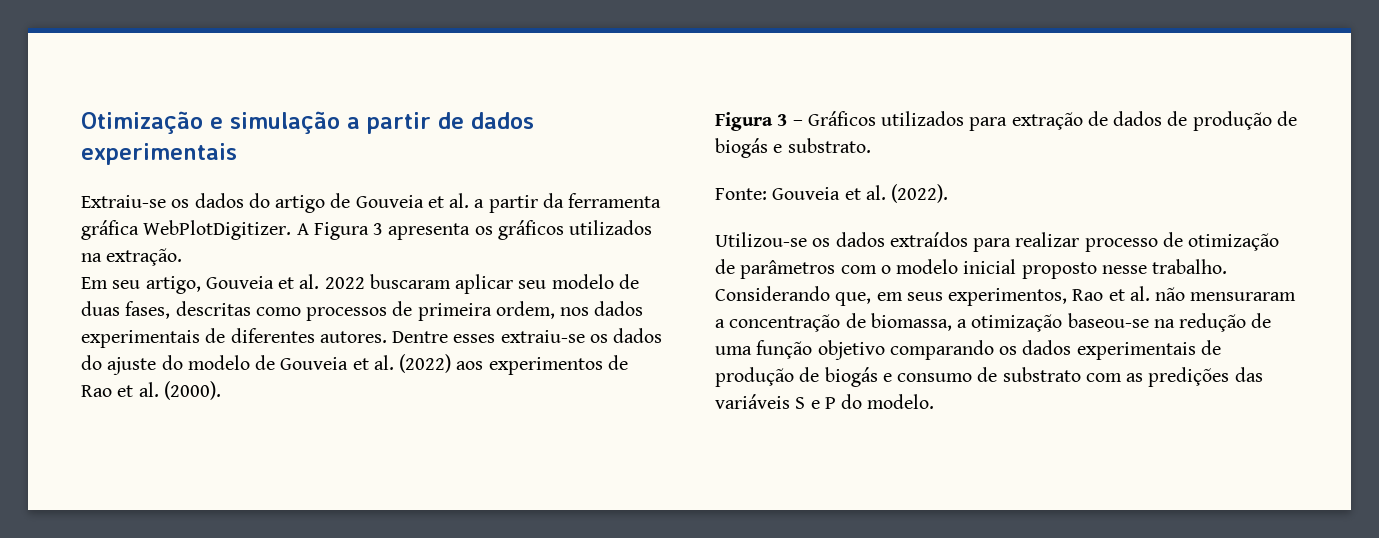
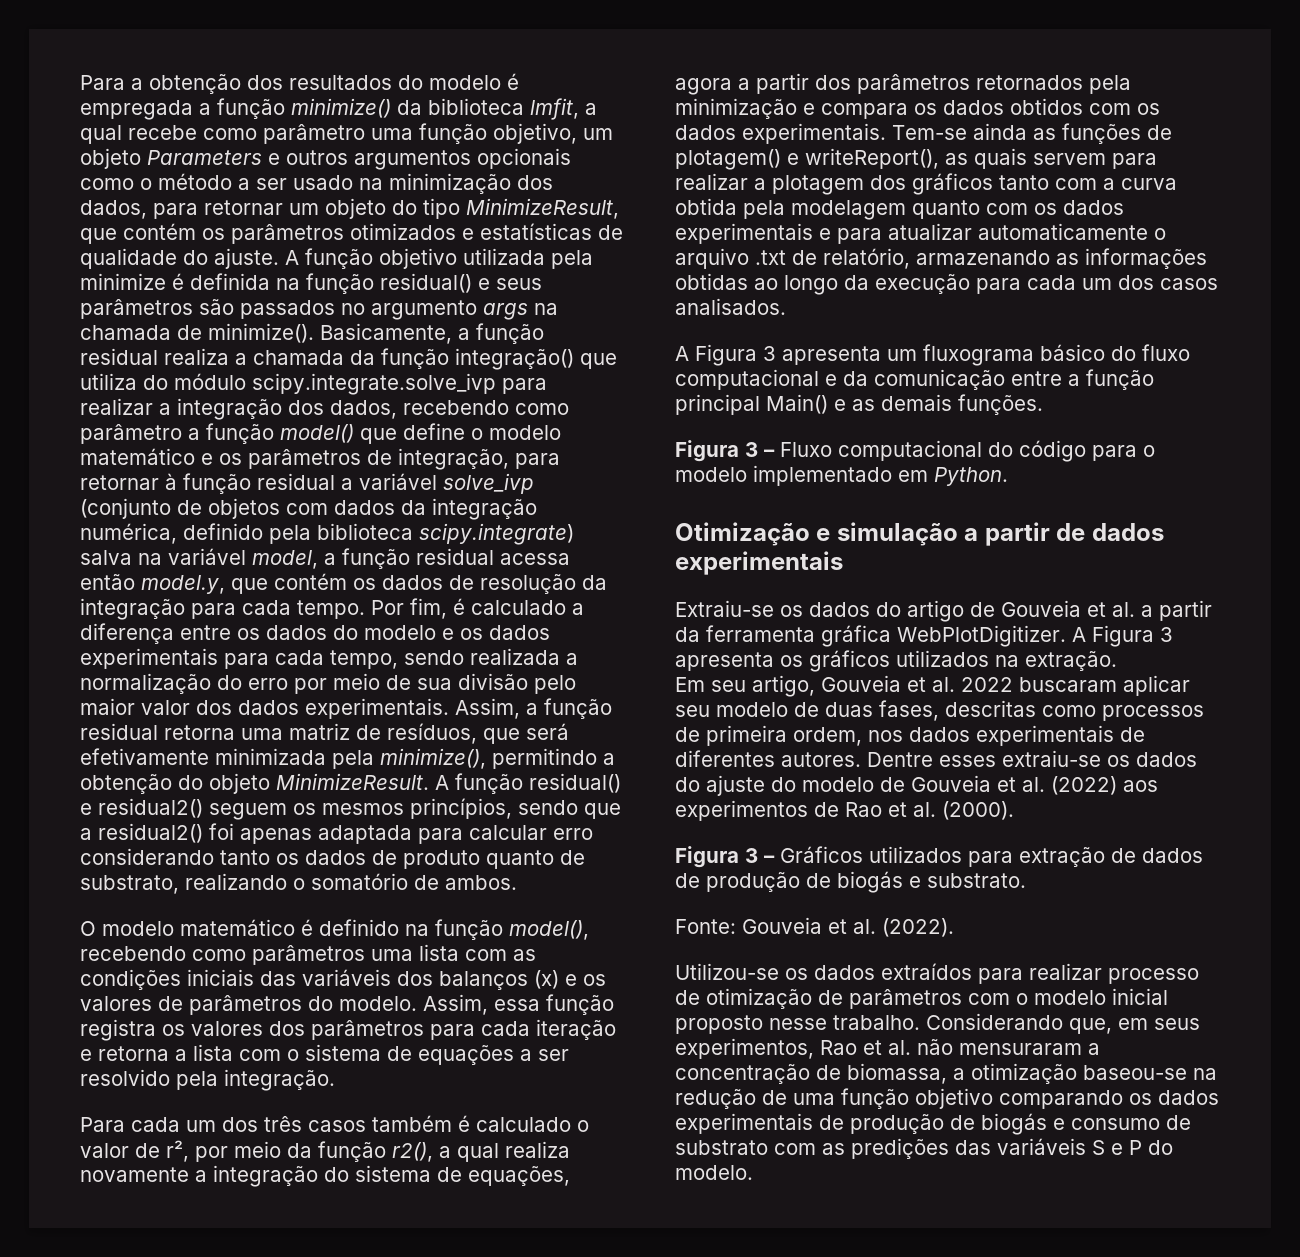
(81, 122) none -> [80,73,519,94] [80,98,597,120] [80,123,613,144] [80,148,571,170] [80,173,553,194] [80,198,619,219] [80,223,623,244] [80,248,593,269] [80,273,542,294] [80,299,558,320] [80,323,544,344] [80,348,617,370] [80,373,547,395] [80,398,569,420] [80,423,561,444] [80,448,560,470] [80,473,534,494] [80,498,537,520] [80,523,574,545] [80,548,570,569] [80,573,607,594] [80,598,584,620] [80,623,550,644] [80,648,578,669] [80,673,576,694] [80,698,612,719] [80,723,569,744] [80,748,615,769] [80,773,621,794] [80,798,621,820] [80,823,593,844] [80,848,585,869] [80,873,517,894] [80,919,589,940] [80,944,536,965] [80,969,606,990] [80,994,614,1015] [80,1019,616,1041] [80,1044,569,1065] [80,1069,335,1091] [80,1115,589,1132] [80,1140,570,1162] [80,1165,570,1187] [675,73,1131,95] [675,98,1160,119] [675,123,1172,144] [675,148,1157,170] [675,173,1177,195] [675,198,1124,220] [675,223,1166,244] [675,248,1207,269] [675,273,1218,295] [675,298,786,315] [675,344,1190,366] [675,369,1154,390] [675,394,1043,415] [675,440,1155,462] [675,465,1008,486] Para a obtenção dos resultados do modelo é empregada a função minimize() da biblioteca lmfit, a qual recebe como parâmetro uma função objetivo, um objeto Parameters e outros argumentos opcionais como o método a ser usado na minimização dos dados, para retornar um objeto do tipo MinimizeResult, que contém os parâmetros otimizados e estatísticas de qualidade do ajuste. A função objetivo utilizada pela minimize é definida na função residual() e seus parâmetros são passados no argumento args na chamada de minimize(). Basicamente, a função residual realiza a chamada da função integração() que utiliza do módulo scipy.integrate.solve_ivp para realizar a integração dos dados, recebendo como parâmetro a função model() que define o modelo matemático e os parâmetros de integração, para retornar à função residual a variável solve_ivp (conjunto de objetos com dados da integração numérica, definido pela biblioteca scipy.integrate) salva na variável model, a função residual acessa então model.y, que contém os dados de resolução da integração para cada tempo. Por fim, é calculado a diferença entre os dados do modelo e os dados experimentais para cada tempo, sendo realizada a normalização do erro por meio de sua divisão pelo maior valor dos dados experimentais. Assim, a função residual retorna uma matriz de resíduos, que será efetivamente minimizada pela minimize(), permitindo a obtenção do objeto MinimizeResult. A função residual() e residual2() seguem os mesmos princípios, sendo que a residual2() foi apenas adaptada para calcular erro considerando tanto os dados de produto quanto de substrato, realizando o somatório de ambos. // O modelo matemático é definido na função model(), recebendo como parâmetros uma lista com as condições iniciais das variáveis dos balanços (x) e os valores de parâmetros do modelo. Assim, essa função registra os valores dos parâmetros para cada iteração e retorna a lista com o sistema de equações a ser resolvido pela integração. // Para cada um dos três casos também é calculado o valor de r², por meio da função r2(), a qual realiza novamente a integração do sistema de equações, agora a partir dos parâmetros retornados pela minimização e compara os dados obtidos com os dados experimentais. Tem-se ainda as funções de plotagem() e writeReport(), as quais servem para realizar a plotagem dos gráficos tanto com a curva obtida pela modelagem quanto com os dados experimentais e para atualizar automaticamente o arquivo .txt de relatório, armazenando as informações obtidas ao longo da execução para cada um dos casos analisados. // A Figura 3 apresenta um fluxograma básico do fluxo computacional e da comunicação entre a função principal Main() e as demais funções. // Figura 3 – Fluxo computacional do código para o modelo implementado em Python. //

